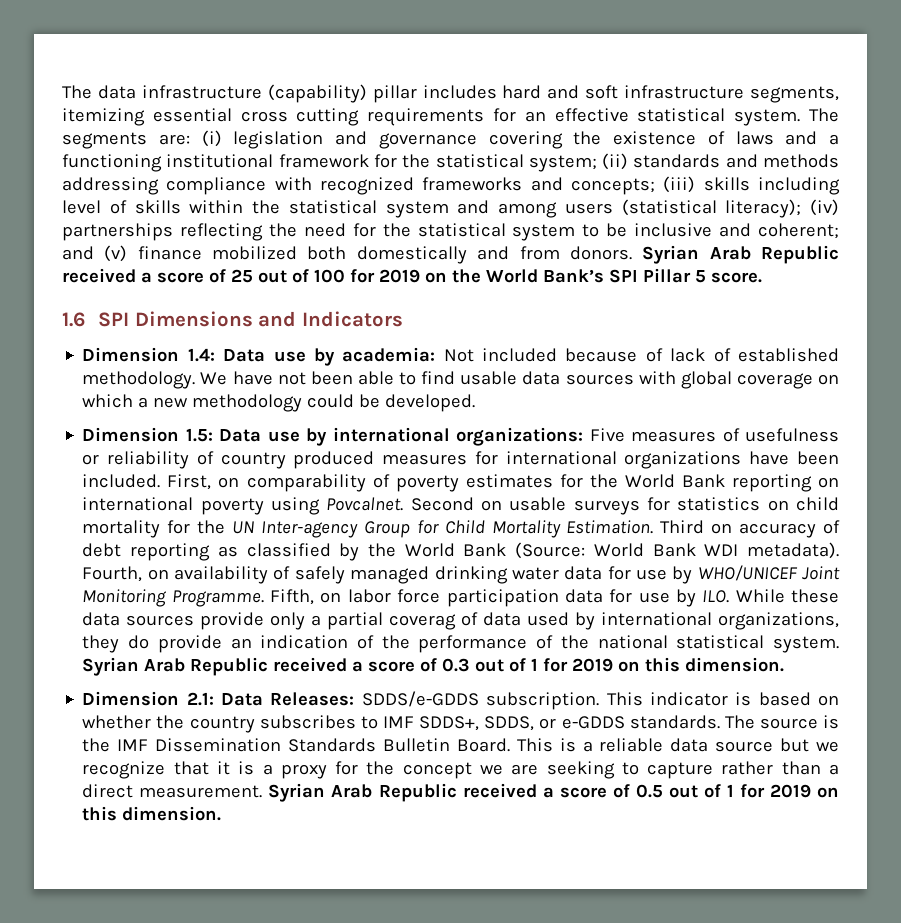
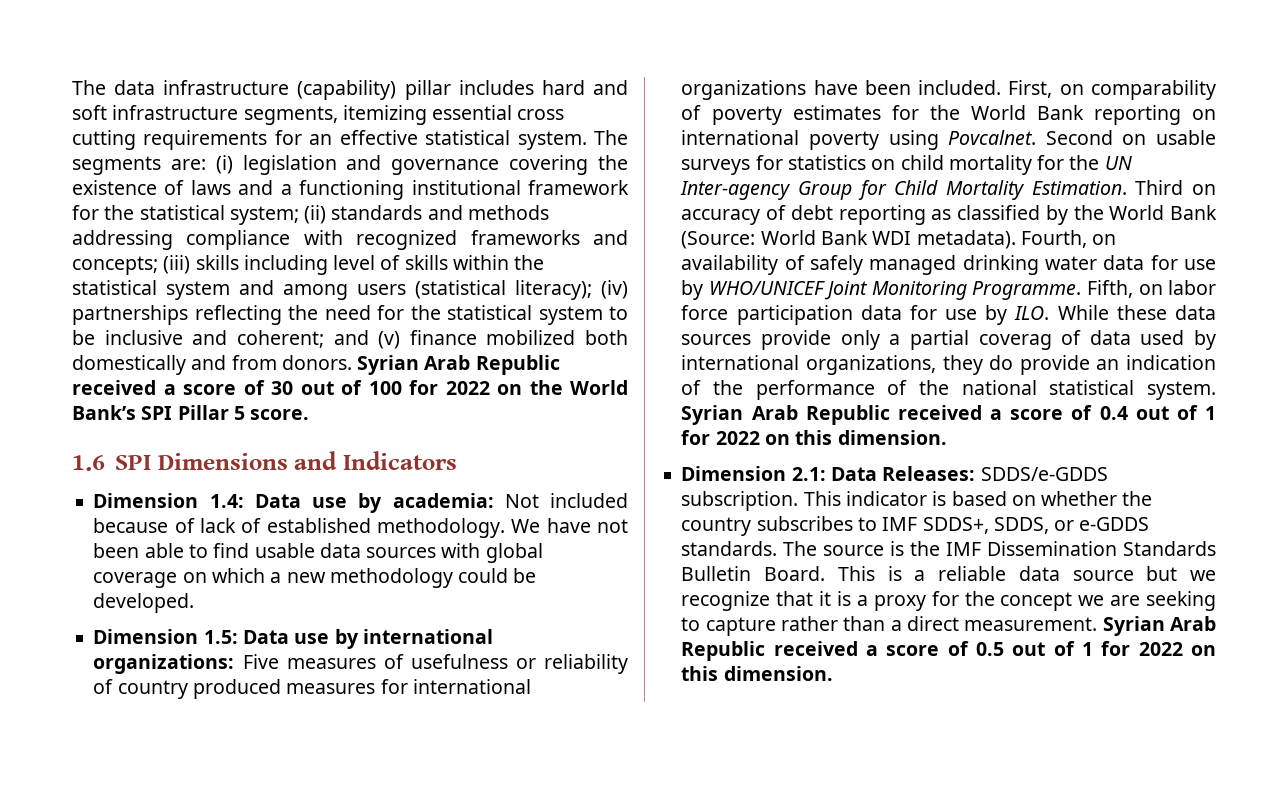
[230,269,253,283] 25 -> [271,381,293,395] 30
[378,269,420,283] 2019 -> [445,381,490,395] 2022
[442,658,614,672] 0.3 out of 1 for 2019 -> [1099,405,1216,420] [681,430,760,445] 0.4 out of 1 for 2022
[769,784,811,798] 2019 -> [1138,642,1183,656] 2022

